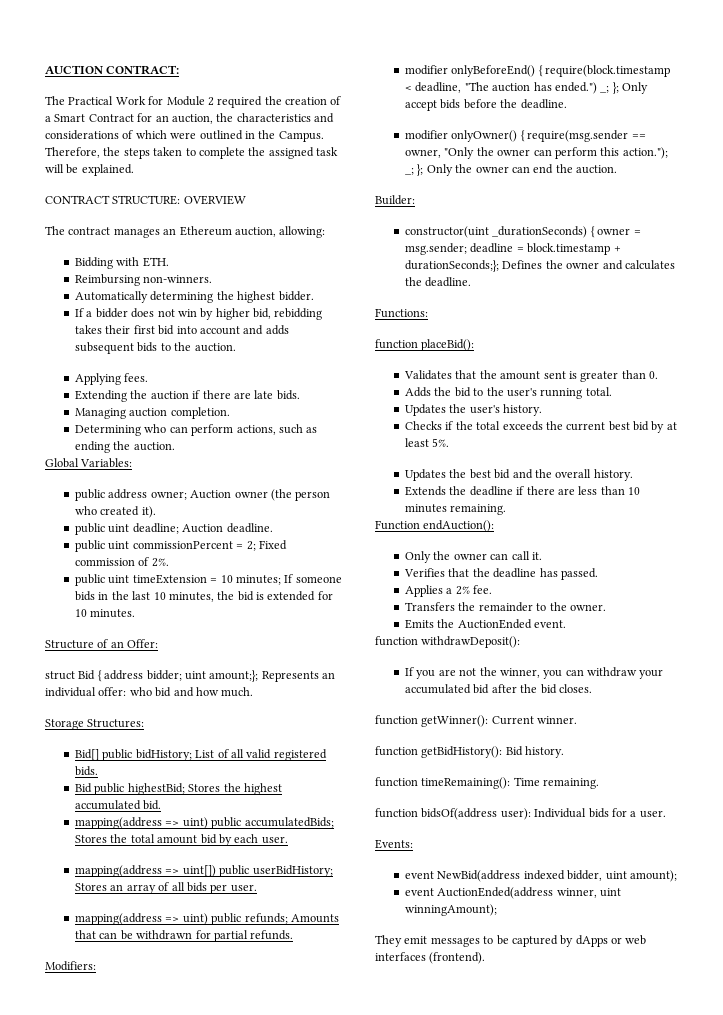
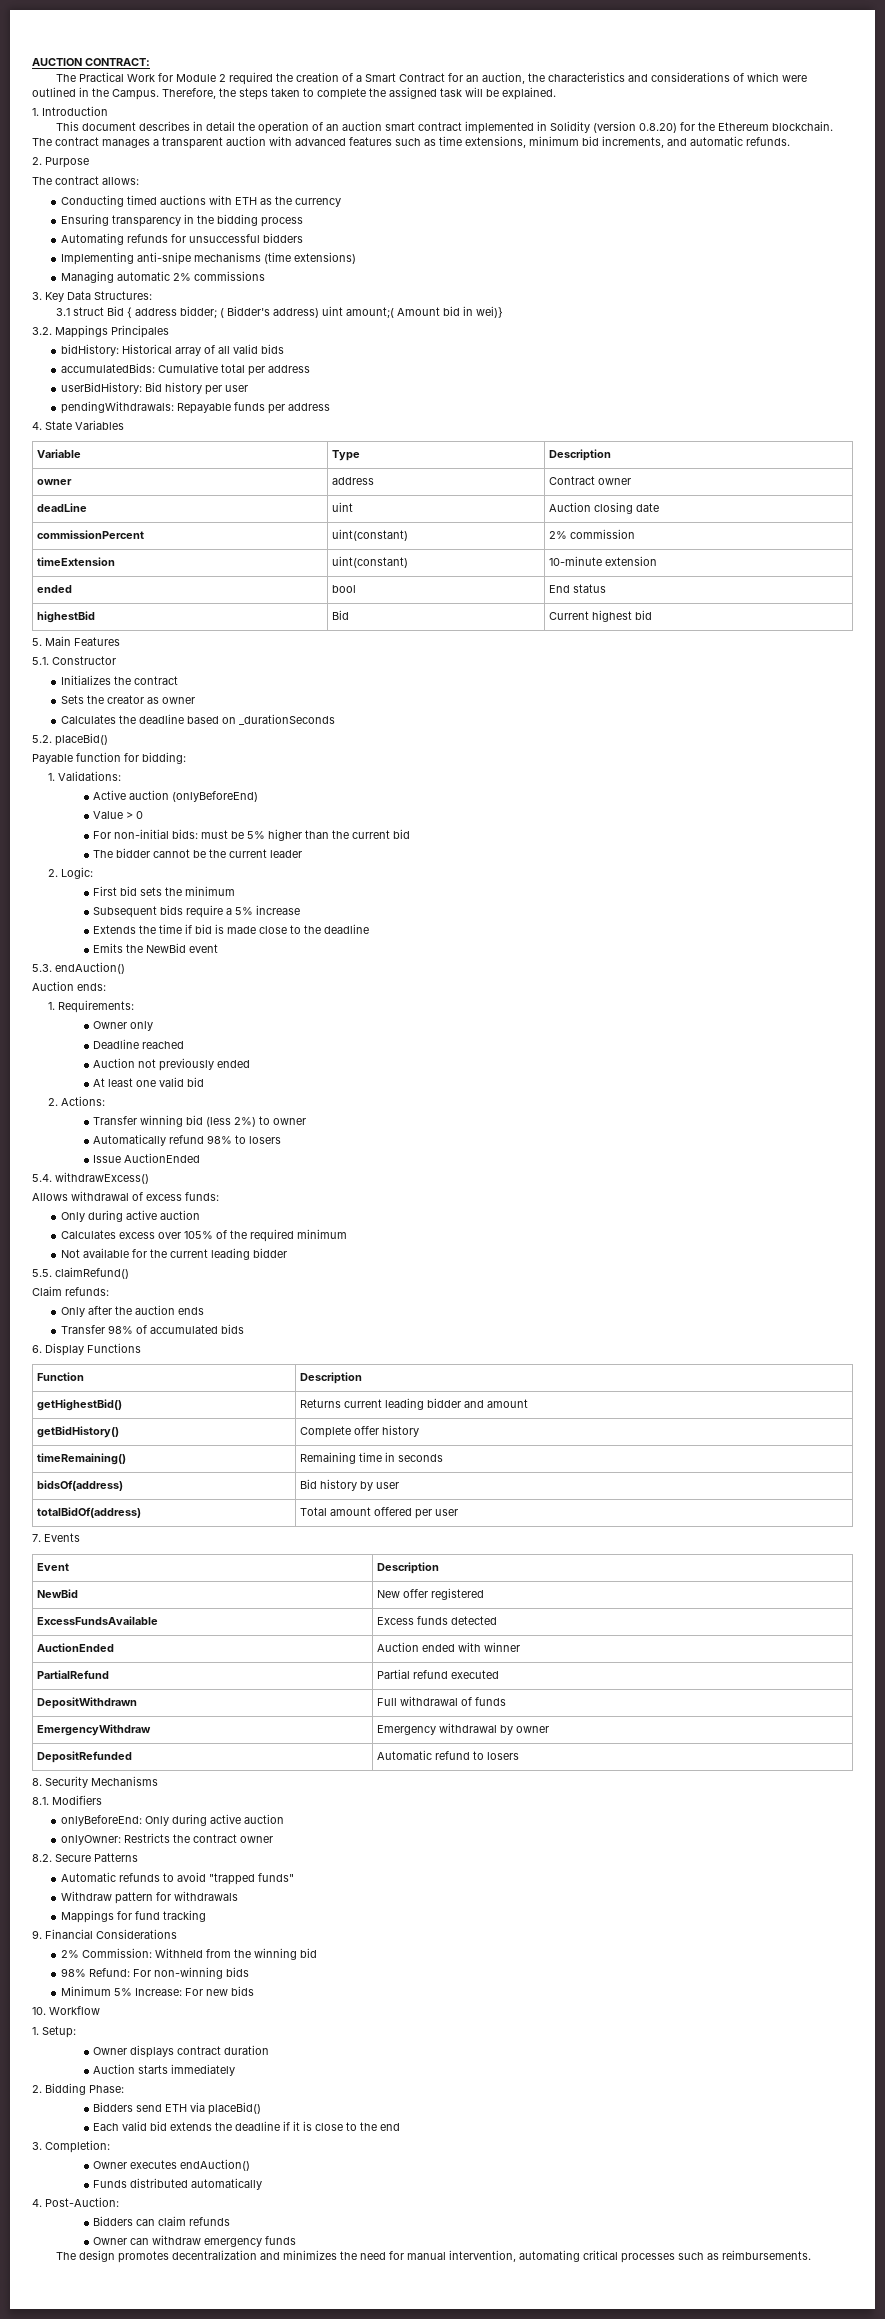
[45,195,246,205] [45,226,326,238] [75,257,169,269] [75,274,213,286] [75,291,314,303] [75,308,323,320] [75,325,289,335] [75,342,236,354] [75,373,149,385] [75,390,300,402] [75,407,230,419] [75,424,318,436] [75,441,175,453] [45,458,133,468] [75,489,331,501] [75,506,156,518] [75,523,273,535] [75,540,287,552] [75,557,169,567] [75,574,342,586] [75,591,333,602] [75,609,136,618] [45,639,159,649] CONTRACT STRUCTURE: OVERVIEW // The contract manages an Ethereum auction, allowing: // Bidding with ETH. // Reimbursing non-winners. // Automatically determining the highest bidder. // If a bidder does not win by higher bid, rebidding takes their first bid into account and adds subsequent bids to the auction. // Applying fees. // Extending the auction if there are late bids. // Managing auction completion. // Determining who can perform actions, such as ending the auction. // Global Variables: // public address owner; Auction owner (the person who created it). // public uint deadline; Auction deadline. // public uint commissionPercent = 2; Fixed commission of 2%. // public uint timeExtension = 10 minutes; If someone bids in the last 10 minutes, the bid is extended for 10 minutes. // Structure of an Offer: // -> [32,106,108,116] [55,121,833,134] [32,136,790,149] [32,157,89,168] [32,176,139,185] [60,195,341,207] [60,214,303,227] [60,233,303,245] [60,252,356,265] [60,271,265,283] [32,291,152,302] [55,308,70,316] 1. Introduction // This document describes in detail the operation of an auction smart contract implemented in Solidity (version 0.8.20) for the Ethereum blockchain. The contract manages a transparent auction with advanced features such as time extensions, minimum bid increments, and automatic refunds. // 2. Purpose // The contract allows: // Conducting timed auctions with ETH as the currency // Ensuring transparency in the bidding process // Automating refunds for unsuccessful bidders // Implementing anti-snipe mechanisms (time extensions) // Managing automatic 2% commissions // 3. Key Data Structures: // 3.1
[184,670,335,682] [45,687,254,697] [45,719,145,730] [75,749,327,761] [75,766,99,776] [75,783,282,795] [75,800,162,810] [75,817,334,829] [75,834,288,846] [75,865,333,877] [75,882,257,894] [75,913,339,925] [75,930,294,942] [45,961,96,971] [405,65,671,77] [405,82,649,94] [405,99,567,111] [405,130,646,142] [405,147,668,159] [405,164,618,176] [375,195,415,205] [405,226,641,238] [405,243,621,255] [405,260,675,272] [405,277,472,287] [375,308,428,318] [375,339,475,351] [404,370,659,382] [405,387,612,399] [405,404,543,416] [405,421,677,433] [405,438,450,447] [405,469,633,481] [405,486,641,496] [405,504,507,515] [375,520,495,532] [405,551,542,563] [404,568,598,580] [405,585,493,597] [405,602,606,612] [405,619,567,629] [375,636,521,648] [405,667,664,679] [405,684,592,694] [375,715,578,727] [375,746,565,758] [375,777,600,789] [375,808,666,820] [375,839,413,849] [405,870,677,882] [405,887,622,899] [405,904,498,916] [375,935,647,947] [375,952,486,964] uint amount;}; Represents an individual offer: who bid and how much. // Storage Structures: // Bid[] public bidHistory; List of all valid registered bids. // Bid public highestBid; Stores the highest accumulated bid. // mapping(address => uint) public accumulatedBids; Stores the total amount bid by each user. // mapping(address => uint[]) public userBidHistory; Stores an array of all bids per user. // mapping(address => uint) public refunds; Amounts that can be withdrawn for partial refunds. // Modifiers: // modifier onlyBeforeEnd() { require(block.timestamp < deadline, "The auction has ended.") _; }; Only accept bids before the deadline. // modifier onlyOwner() { require(msg.sender == owner, "Only the owner can perform this action."); _; }; Only the owner can end the auction. // Builder: // constructor(uint _durationSeconds) { owner = msg.sender; deadline = block.timestamp + durationSeconds;}; Defines the owner and calculates the deadline. // Functions: // function placeBid(): // Validates that the amount sent is greater than 0. // Adds the bid to the user's running total. // Updates the user's history. // Checks if the total exceeds the current best bid by at least 5%. // Updates the best bid and the overall history. // Extends the deadline if there are less than 10 minutes remaining. // Function endAuction(): // Only the owner can call it. // Verifies that the deadline has passed. // Applies a 2% fee. // Transfers the remainder to the owner. // Emits the AuctionEnded event. // function withdrawDeposit(): // If you are not the winner, you can withdraw your accumulated bid after the bid closes. // function getWinner(): Current winner. // function getBidHistory(): Bid history. // function timeRemaining(): Time remaining. // function bidsOf(address user): Individual bids for a user. // Events: // event NewBid(address indexed bidder, uint amount); // event AuctionEnded(address winner, uint winningAmount); // They emit messages to be captured by dApps or web interfaces (frontend). -> [219,306,503,318] [32,325,169,338] [60,344,284,356] [60,363,310,376] [60,382,248,395] [60,401,330,414] [32,420,124,430] [36,449,81,458] [331,450,360,461] [548,449,611,461] [36,479,72,485] [331,477,374,485] [548,476,631,485] [36,503,87,512] [331,502,353,512] [548,502,659,514] [36,530,144,539] [331,529,408,541] [548,529,635,539] [36,557,115,566] [331,556,408,568] [548,556,657,566] [36,585,72,593] [331,585,356,593] [548,584,606,593] [36,611,95,623] [331,610,349,620] [548,610,652,622] [32,636,120,646] [32,656,116,665] [60,675,178,685] [60,695,195,704] [60,714,335,725] [32,733,108,746] [32,752,186,764] [48,771,122,781] [93,790,259,802] [93,811,144,819] [93,829,411,841] [93,848,303,858] [48,867,94,879] [93,886,236,896] [93,905,301,918] [93,924,370,934] [93,943,219,953] [32,962,125,974] [32,981,106,991] [48,1000,135,1013] [93,1021,154,1031] [93,1039,185,1049] [93,1058,251,1071] [93,1077,205,1087] [48,1096,106,1106] [93,1115,307,1127] [93,1134,282,1146] [93,1153,201,1163] [32,1172,149,1184] [32,1191,219,1201] [60,1210,200,1222] [60,1229,347,1242] [60,1248,287,1260] [32,1267,129,1279] [32,1286,109,1296] [60,1305,204,1317] [60,1324,244,1334] [32,1343,141,1356] [36,1372,84,1381] [299,1372,362,1384] [36,1399,122,1411] [299,1398,528,1410] [36,1426,119,1438] [299,1425,419,1438] [36,1453,126,1465] [299,1452,443,1464] [36,1480,123,1491] [299,1479,399,1491] [36,1507,141,1518] [299,1507,458,1519] [32,1533,80,1542] [36,1563,69,1571] [376,1562,439,1574] [36,1589,78,1598] [376,1588,484,1600] [36,1616,158,1625] [376,1616,497,1625] [36,1643,114,1652] [376,1642,520,1652] [36,1670,109,1679] [376,1669,499,1679] [36,1697,137,1709] [376,1696,506,1706] [36,1724,151,1736] [376,1723,549,1735] [36,1751,132,1763] [376,1750,519,1760] [32,1776,158,1788] [32,1795,102,1805] [60,1814,284,1826] [60,1833,273,1845] [32,1853,138,1862] [60,1872,294,1885] [60,1891,238,1904] [60,1910,206,1923] [32,1929,177,1939] [60,1948,317,1960] [60,1967,249,1979] [60,1986,254,1996] [32,2006,100,2015] [32,2026,76,2038] [93,2045,270,2058] [93,2064,236,2076] [32,2083,124,2095] [93,2102,262,2115] [93,2121,401,2131] [32,2140,110,2153] [93,2159,251,2171] [93,2178,263,2190] [32,2197,119,2207] [93,2216,231,2226] [93,2235,297,2247] [55,2250,811,2263] ( Bidder's address) uint amount;( Amount bid in wei)} // 3.2. Mappings Principales // bidHistory: Historical array of all valid bids // accumulatedBids: Cumulative total per address // userBidHistory: Bid history per user // pendingWithdrawals: Repayable funds per address // 4. State Variables // Variable | Type | Description // owner | address | Contract owner // deadLine | uint | Auction closing date // commissionPercent | uint(constant) | 2% commission // timeExtension | uint(constant) | 10-minute extension // ended | bool | End status // highestBid | Bid | Current highest bid // 5. Main Features // 5.1. Constructor // Initializes the contract // Sets the creator as owner // Calculates the deadline based on _durationSeconds // 5.2. placeBid() // Payable function for bidding: // 1. Validations: // Active auction (onlyBeforeEnd) // Value > 0 // For non-initial bids: must be 5% higher than the current bid // The bidder cannot be the current leader // 2. Logic: // First bid sets the minimum // Subsequent bids require a 5% increase // Extends the time if bid is made close to the deadline // Emits the NewBid event // 5.3. endAuction() // Auction ends: // 1. Requirements: // Owner only // Deadline reached // Auction not previously ended // At least one valid bid // 2. Actions: // Transfer winning bid (less 2%) to owner // Automatically refund 98% to losers // Issue AuctionEnded // 5.4. withdrawExcess() // Allows withdrawal of excess funds: // Only during active auction // Calculates excess over 105% of the required minimum // Not available for the current leading bidder // 5.5. claimRefund() // Claim refunds: // Only after the auction ends // Transfer 98% of accumulated bids // 6. Display Functions // Function | Description // getHighestBid() | Returns current leading bidder and amount // getBidHistory() | Complete offer history // timeRemaining() | Remaining time in seconds // bidsOf(address) | Bid history by user // totalBidOf(address) | Total amount offered per user // 7. Events // Event | Description // NewBid | New offer registered // ExcessFundsAvailable | Excess funds detected // AuctionEnded | Auction ended with winner // PartialRefund | Partial refund executed // DepositWithdrawn | Full withdrawal of funds // EmergencyWithdraw | Emergency withdrawal by owner // DepositRefunded | Automatic refund to losers // 8. Security Mechanisms // 8.1. Modifiers // onlyBeforeEnd: Only during active auction // onlyOwner: Restricts the contract owner // 8.2. Secure Patterns // Automatic refunds to avoid "trapped funds" // Withdraw pattern for withdrawals // Mappings for fund tracking // 9. Financial Considerations // 2% Commission: Withheld from the winning bid // 98% Refund: For non-winning bids // Minimum 5% Increase: For new bids // 10. Workflow // 1. Setup: // Owner displays contract duration // Auction starts immediately // 2. Bidding Phase: // Bidders send ETH via placeBid() // Each valid bid extends the deadline if it is close to the end // 3. Completion: // Owner executes endAuction() // Funds distributed automatically // 4. Post-Auction: // Bidders can claim refunds // Owner can withdraw emergency funds // The design promotes decentralization and minimizes the need for manual intervention, automating critical processes such as reimbursements.

